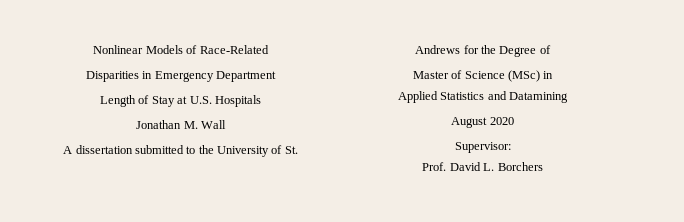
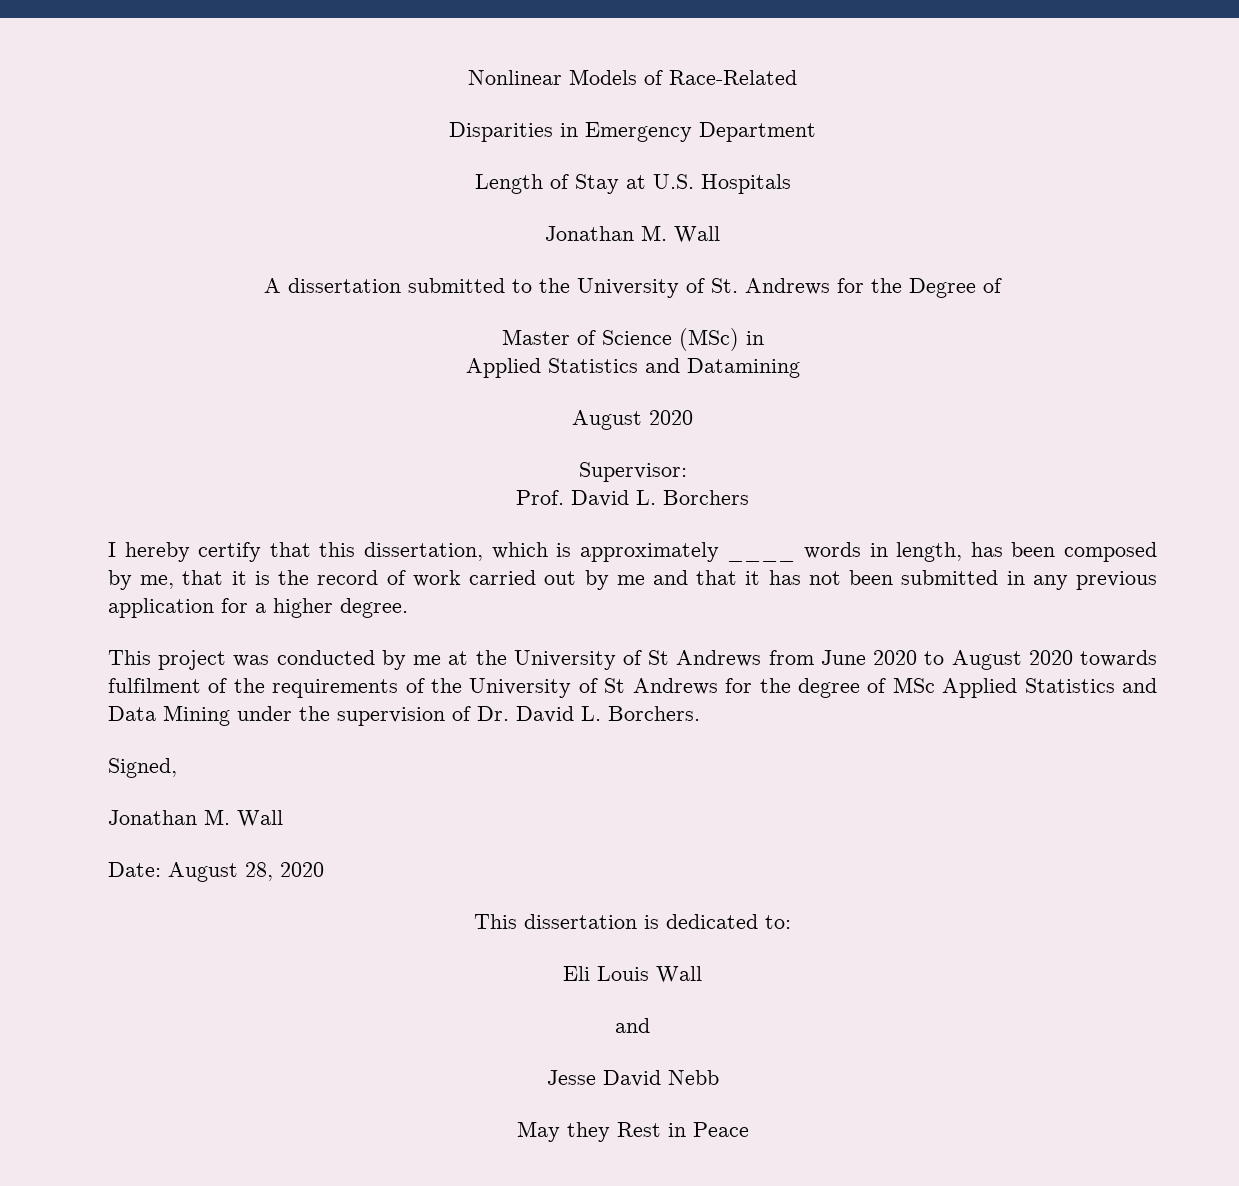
(543, 166) none -> [108,542,1158,562] [108,570,1158,590] [108,598,408,618] [108,650,1157,670] [108,677,1157,698] [108,705,700,726] [108,758,177,778] [108,809,283,827] [108,862,324,882] [474,914,791,929] [563,966,702,983] [615,1018,650,1033] [546,1070,719,1087] [516,1121,749,1142] // I hereby certify that this dissertation, which is approximately ____ words in length, has been composed by me, that it is the record of work carried out by me and that it has not been submitted in any previous application for a higher degree. // This project was conducted by me at the University of St Andrews from June 2020 to August 2020 towards fulfilment of the requirements of the University of St Andrews for the degree of MSc Applied Statistics and Data Mining under the supervision of Dr. David L. Borchers. // Signed, // Jonathan M. Wall // Date: August 28, 2020 // This dissertation is dedicated to: // Eli Louis Wall // and // Jesse David Nebb // May they Rest in Peace

